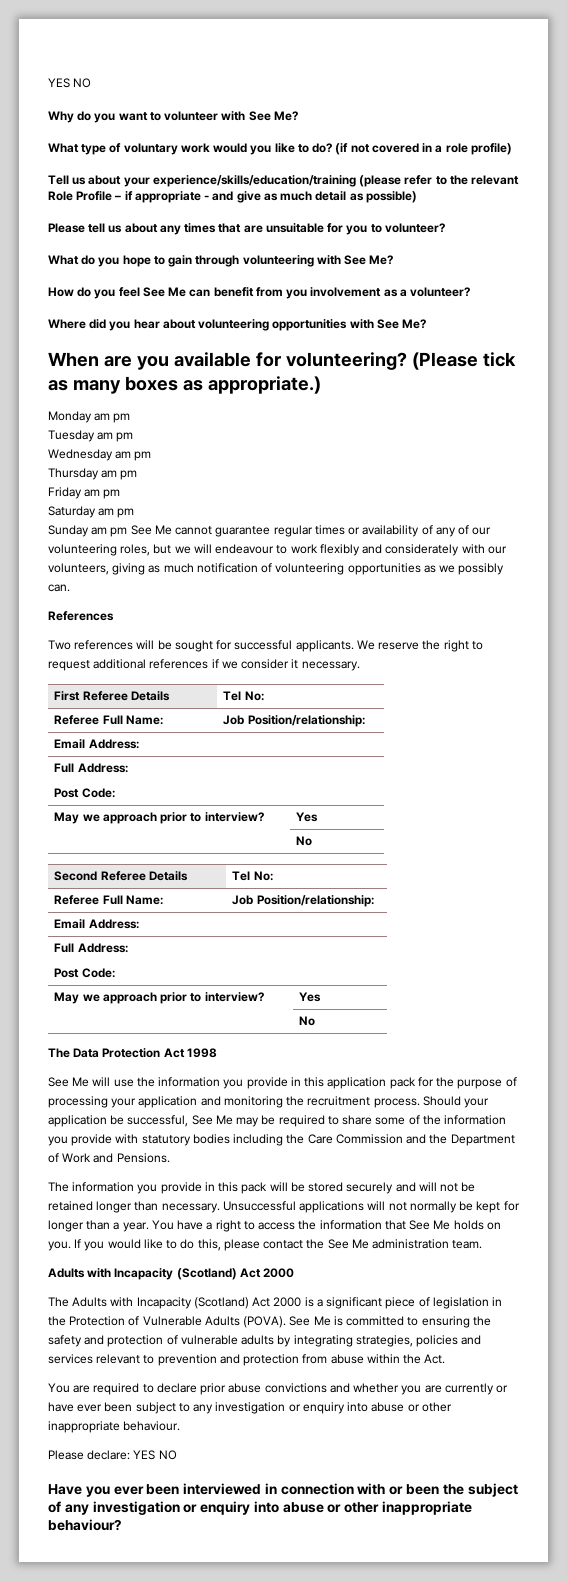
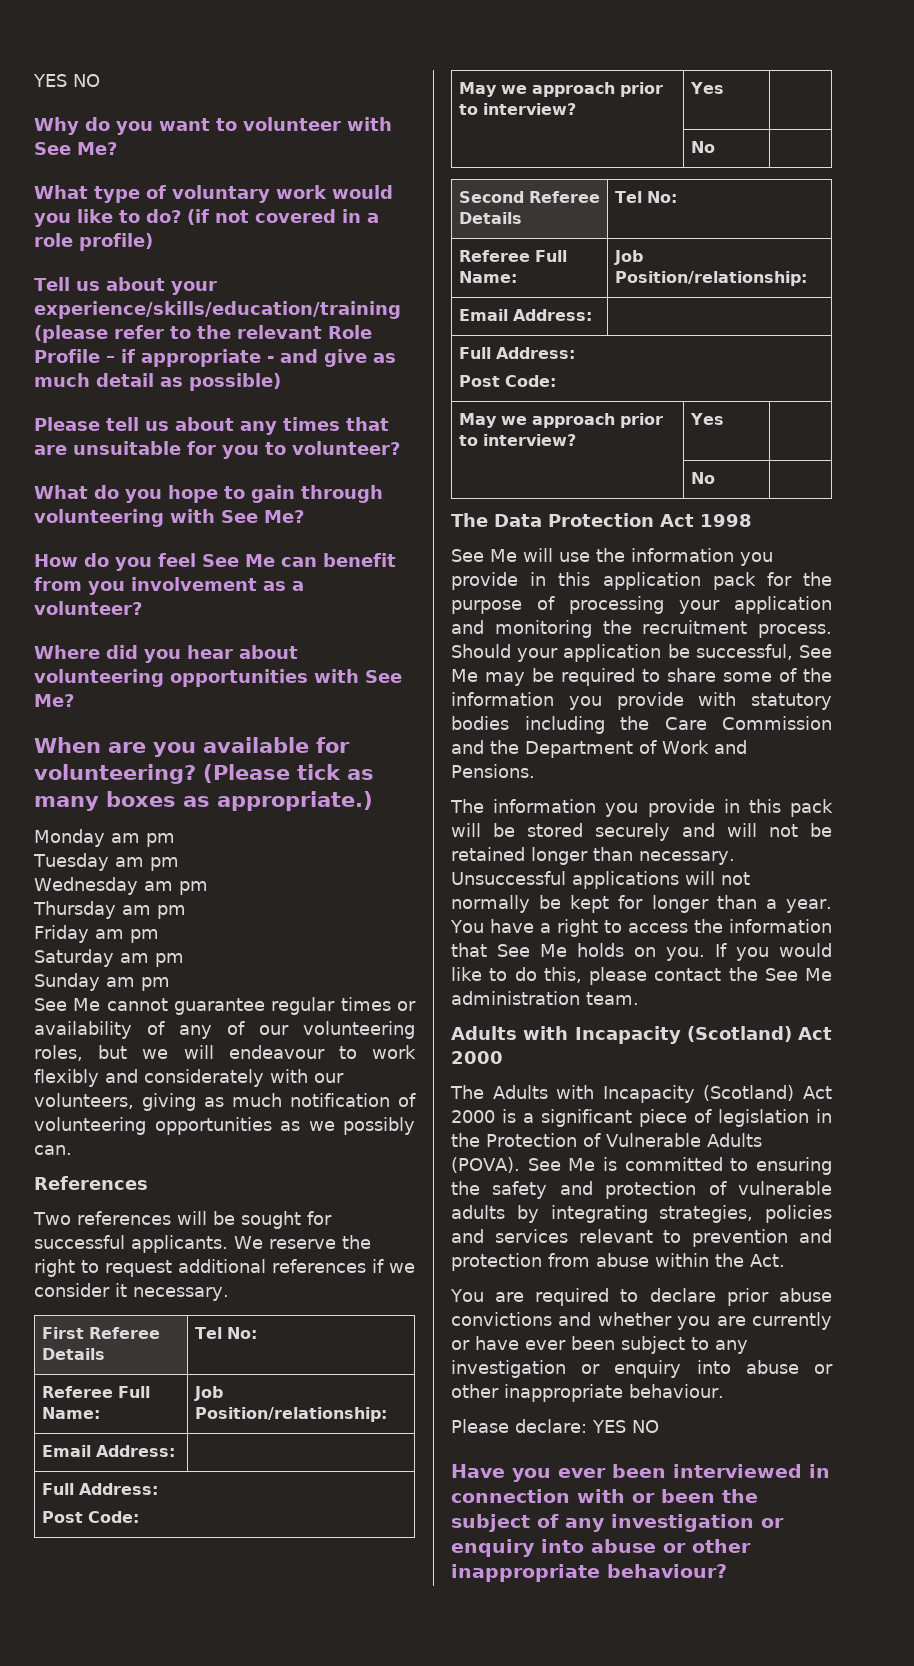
(128, 532) none -> (170, 984) //

